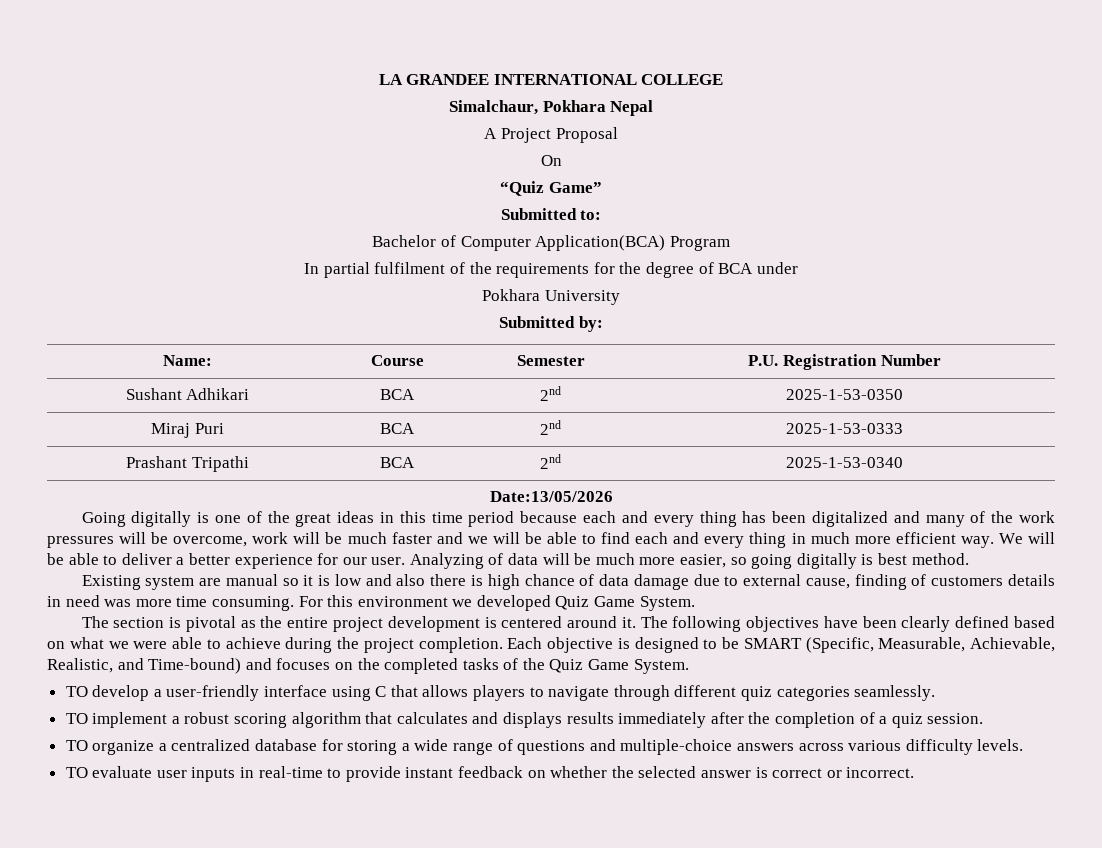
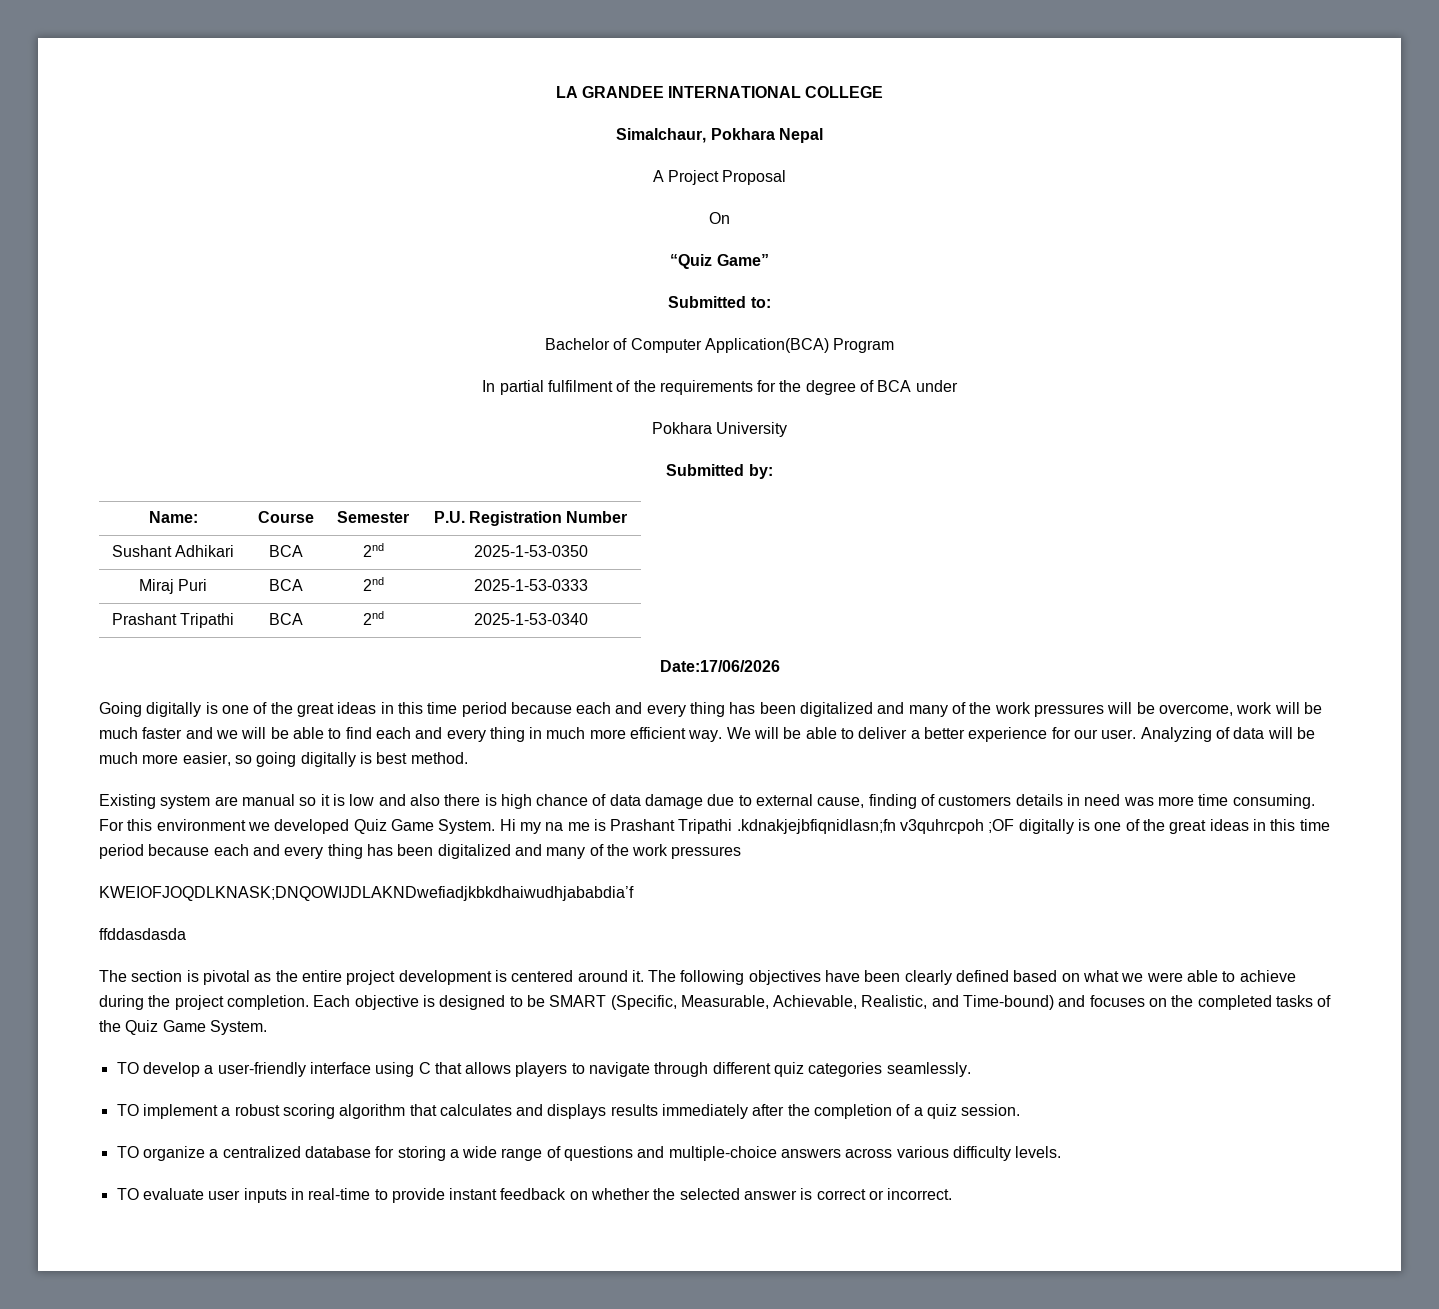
[489,491,613,502] Date:13/05/2026 -> [659,660,780,672] Date:17/06/2026
(695, 603) none -> [499,819,1330,834] [99,844,742,859] [99,886,634,901] [99,928,186,940] Hi my na me is Prashant Tripathi .kdnakjejbfiqnidlasn;fn v3quhrcpoh ;OF digitally is one of the great ideas in this time period because each and every thing has been digitalized and many of the work pressures // KWEIOFJOQDLKNASK;DNQOWIJDLAKNDwefiadjkbkdhaiwudhjababdia’f // ffddasdasda

